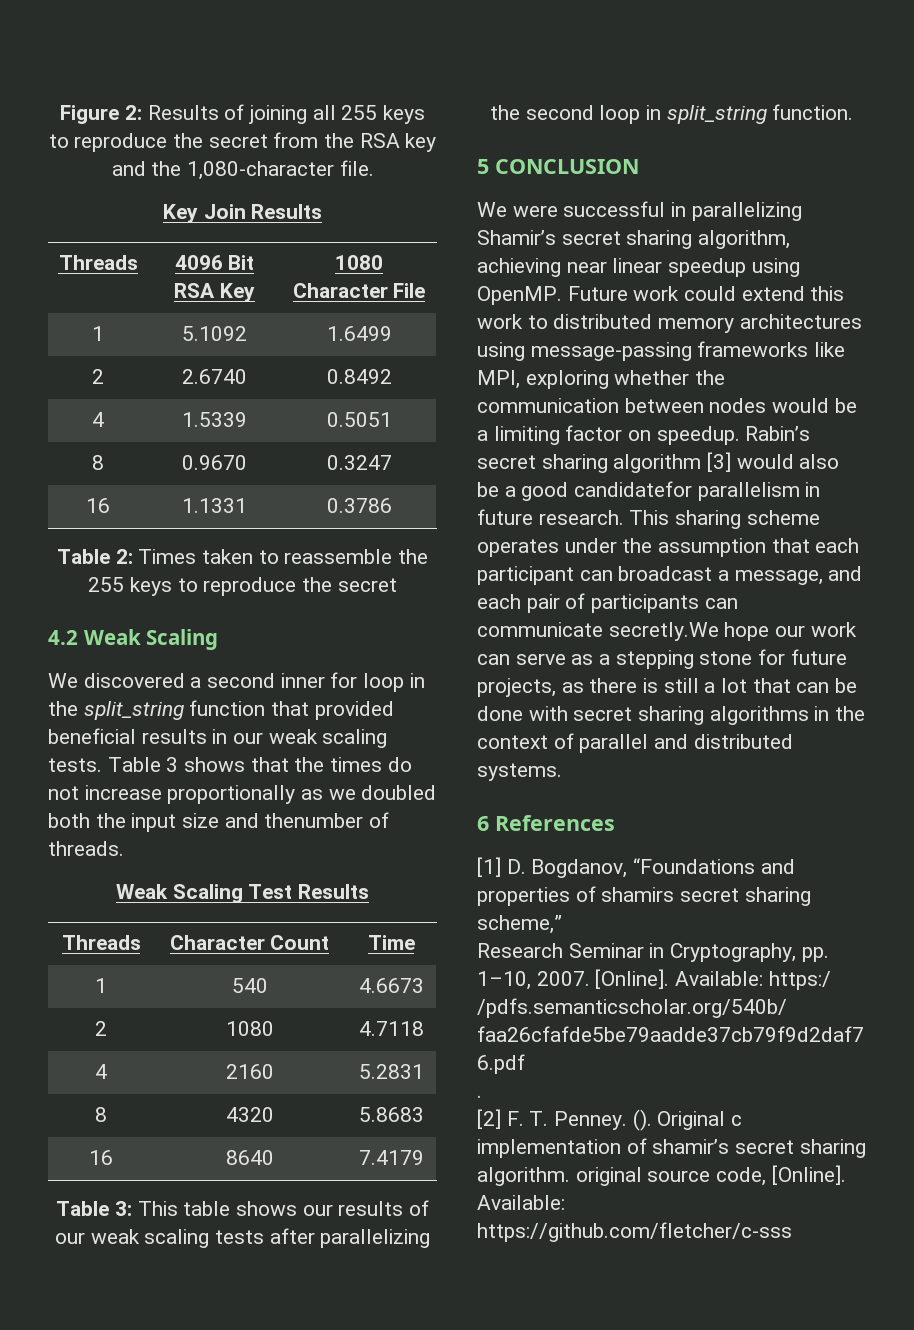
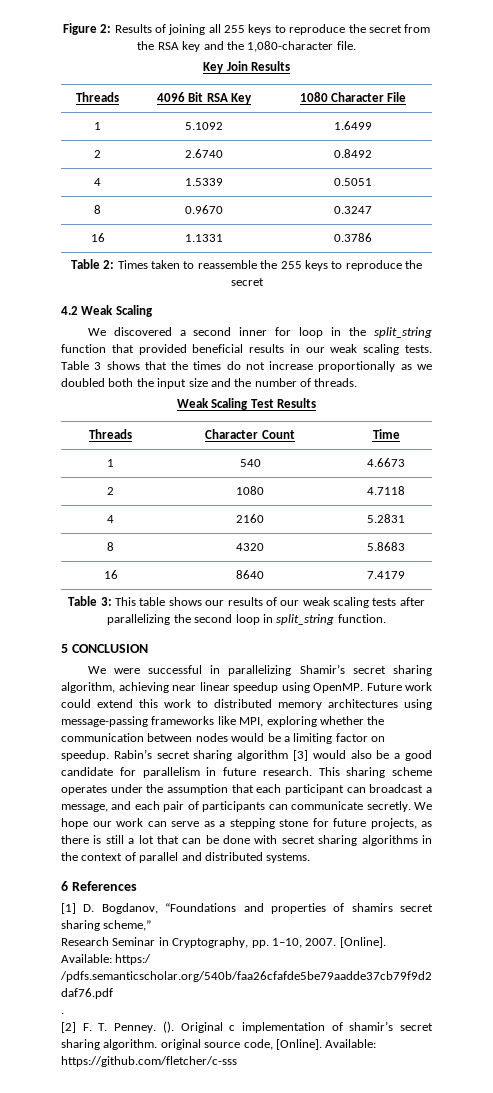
[264,813,364,828] thenumber -> [234,378,297,387] the number
[574,481,693,497] candidatefor -> [61,767,136,776] candidate for
[608,622,719,641] secretly.We -> [366,801,433,812] secretly. We

